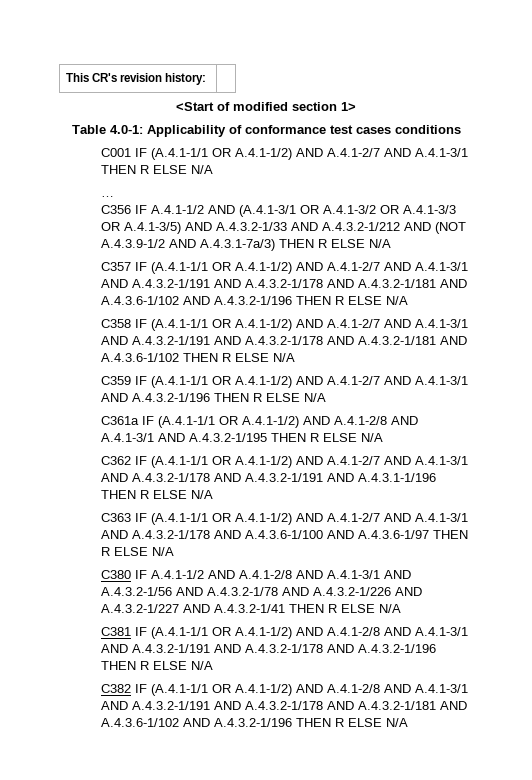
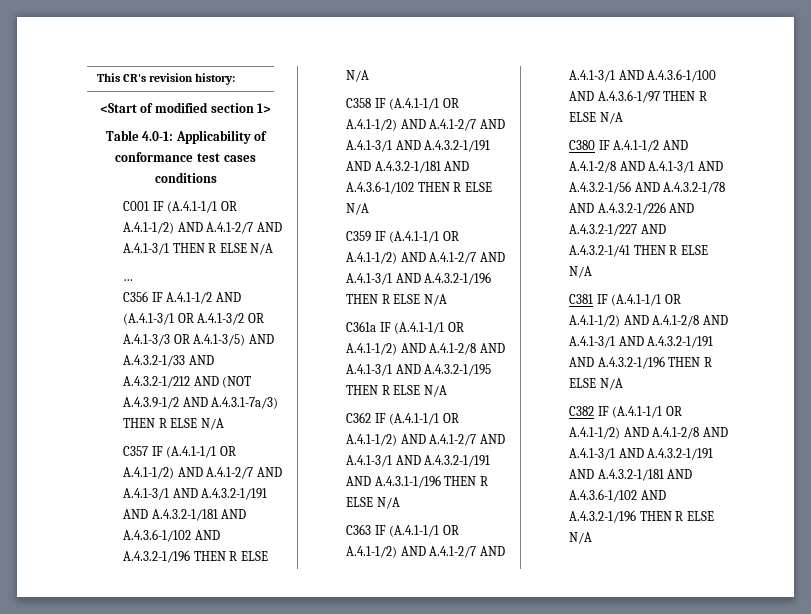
[245,279,355,288] A.4.3.2-1/178 AND -> (149, 514) none
[245,336,355,345] A.4.3.2-1/178 AND -> (372, 166) none
[132,473,242,482] A.4.3.2-1/178 AND -> (421, 460) none
[132,530,242,539] A.4.3.2-1/178 AND -> (644, 75) none
[245,644,355,653] A.4.3.2-1/178 AND -> (595, 362) none
[245,701,355,710] A.4.3.2-1/178 AND -> (595, 474) none

